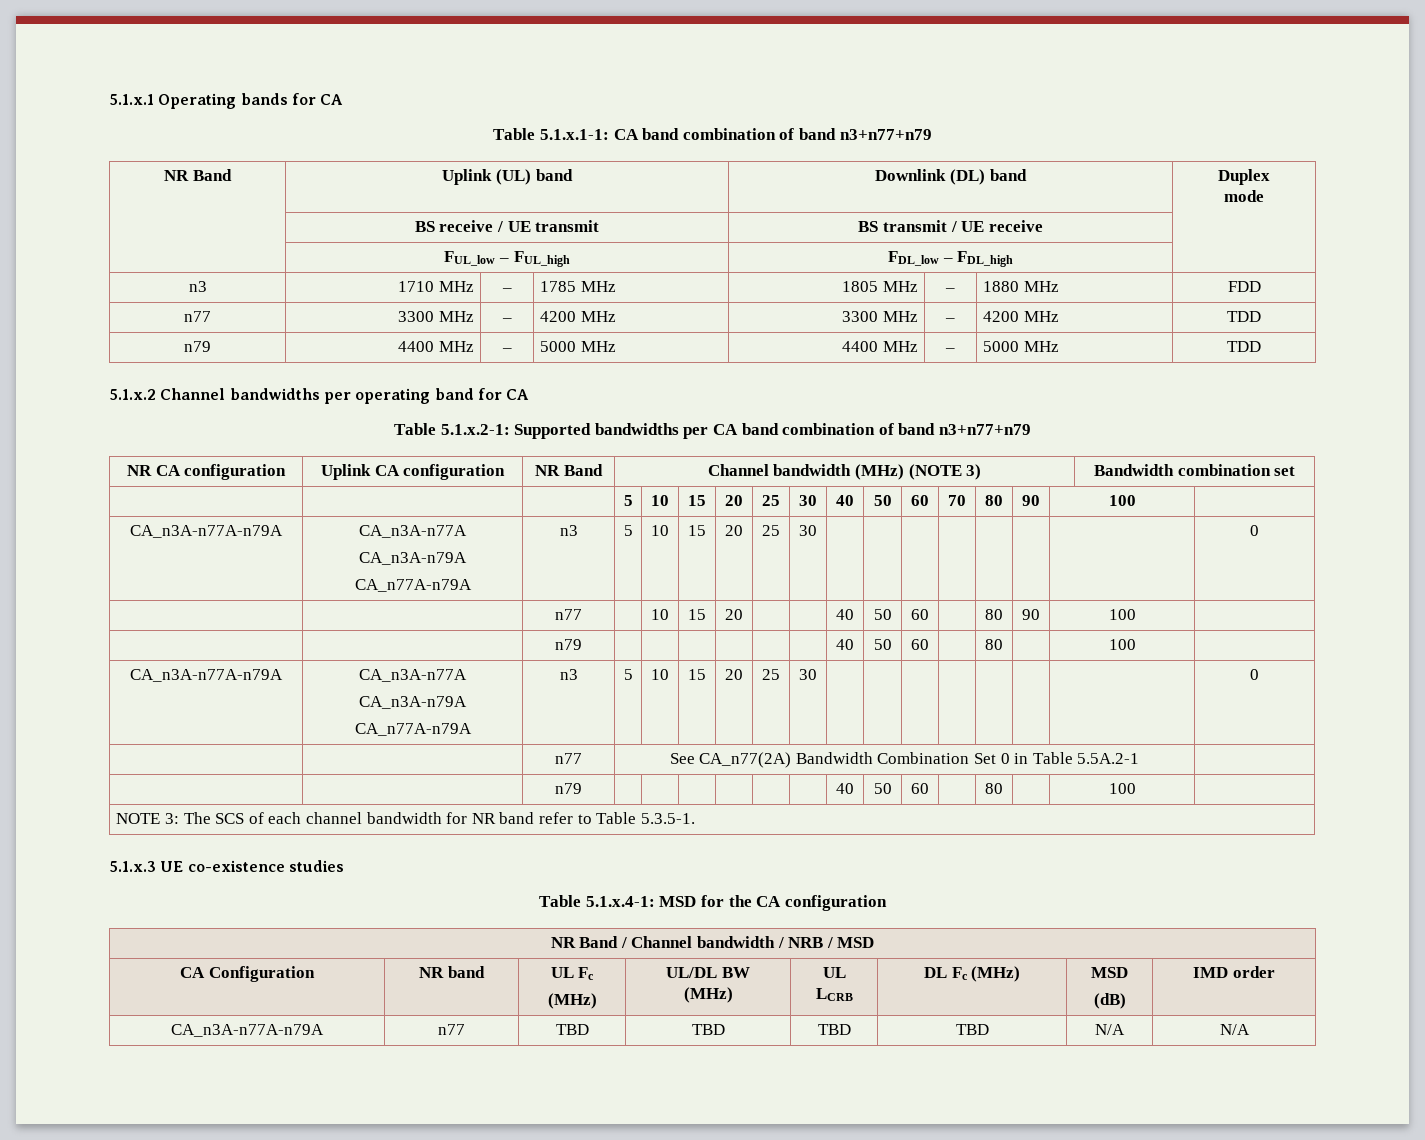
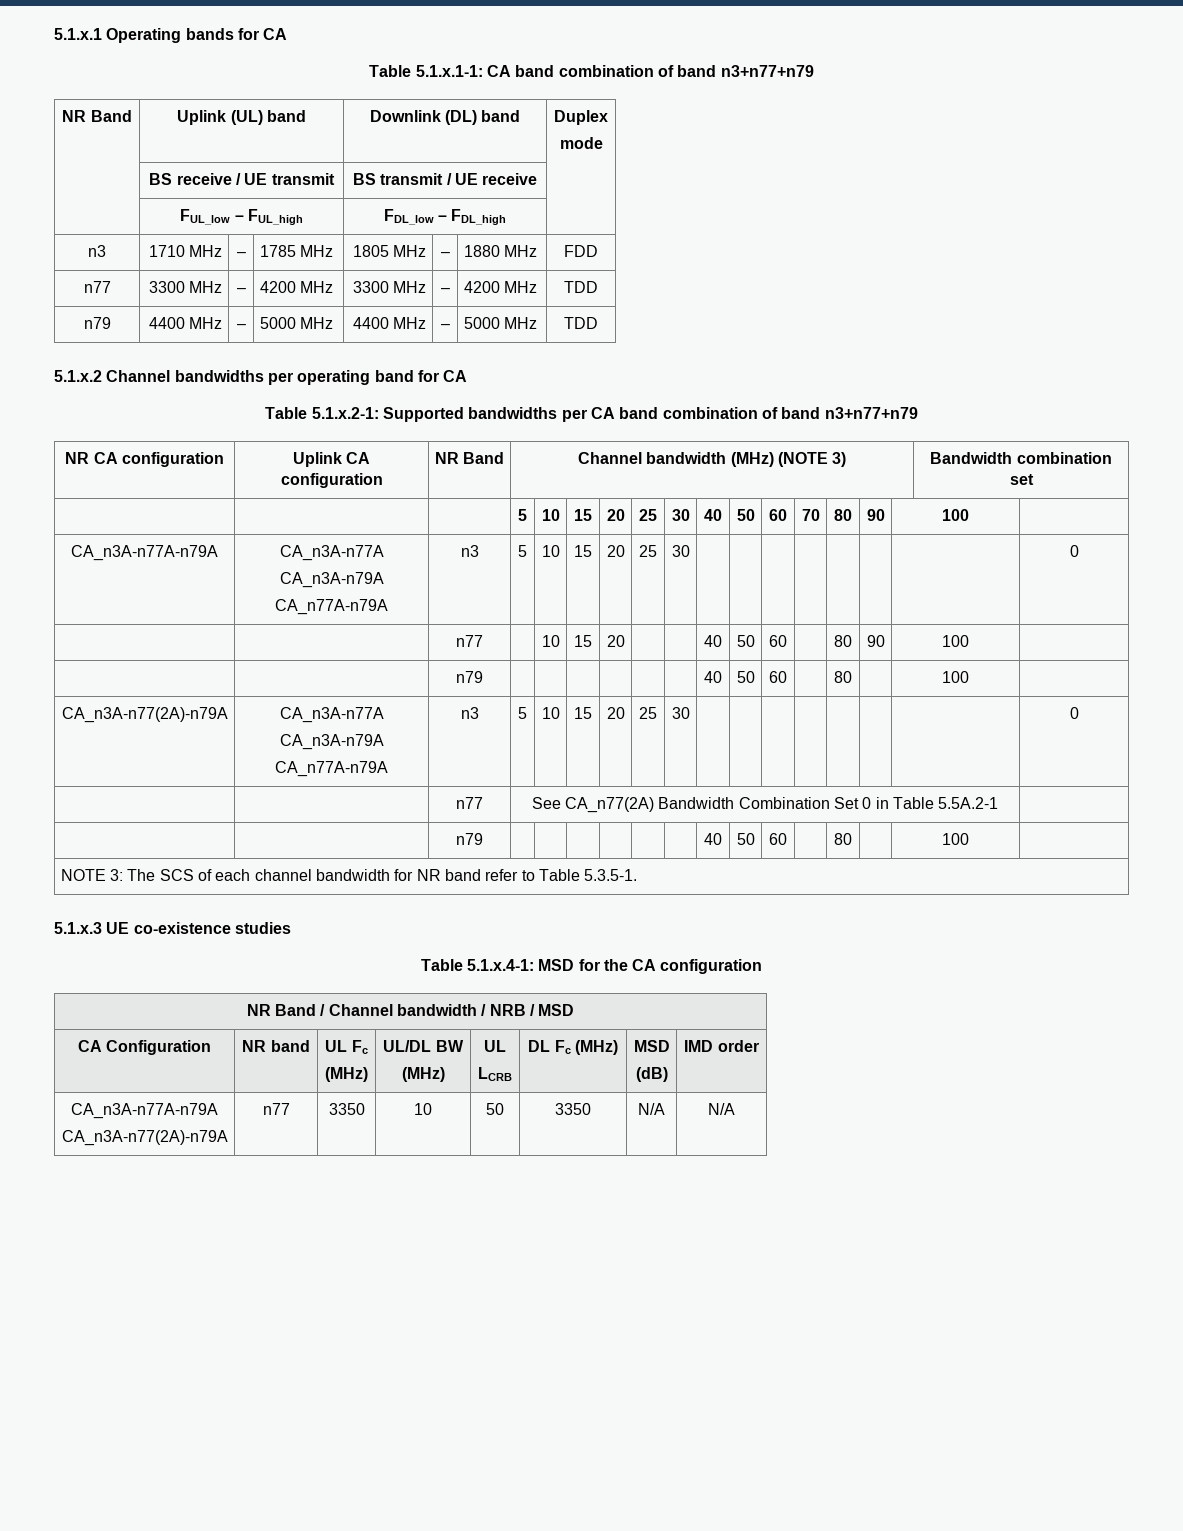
[130,669,283,682] CA_n3A-n77A-n79A -> [61,707,228,723] CA_n3A-n77(2A)-n79A
[438,1024,465,1035] [555,1024,589,1035] [691,1024,725,1035] [817,1024,851,1035] [955,1024,989,1035] | n77 | TBD | TBD | TBD | TBD -> [61,1130,228,1146] [262,1103,290,1115] [328,1103,365,1115] [414,1103,432,1115] [486,1103,504,1115] [555,1103,591,1115] // CA_n3A-n77(2A)-n79A | n77 | 3350 | 10 | 50 | 3350

